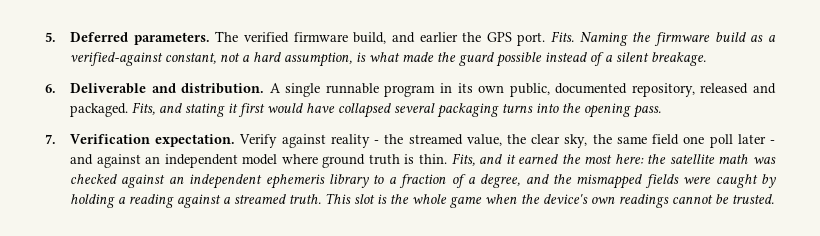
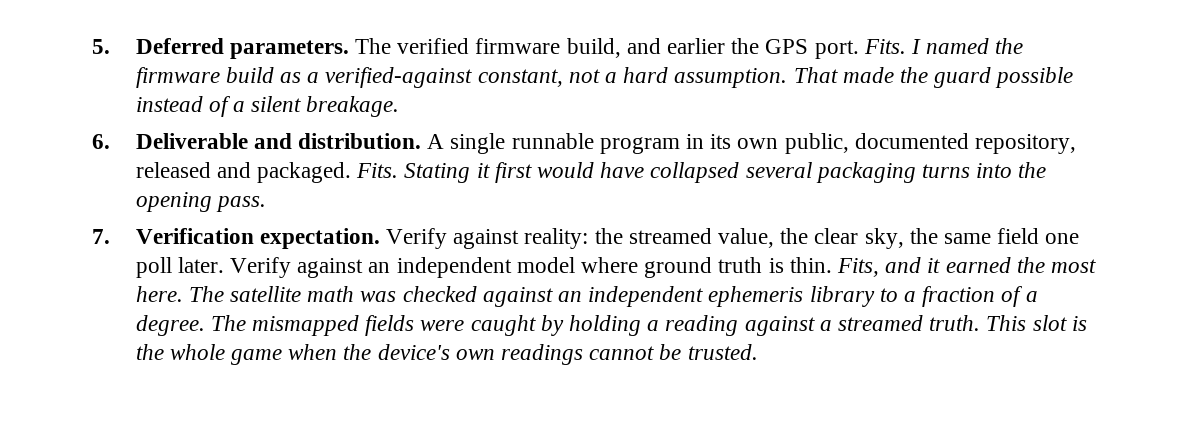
[579,32,628,46] Naming -> [911,38,990,54] I named
[284,52,401,67] assumption, is what -> [674,67,838,88] assumption. That
[132,102,226,117] Fits, and stating -> [356,163,471,183] Fits. Stating
[330,134,380,148] reality - -> [524,228,589,249] reality:
[737,134,775,144] [70,154,94,165] later - and -> [177,257,291,278] later. Verify
[614,154,667,164] here: the -> [135,286,224,302] here. The
[480,174,573,188] degree, and the -> [135,315,246,336] degree. The

